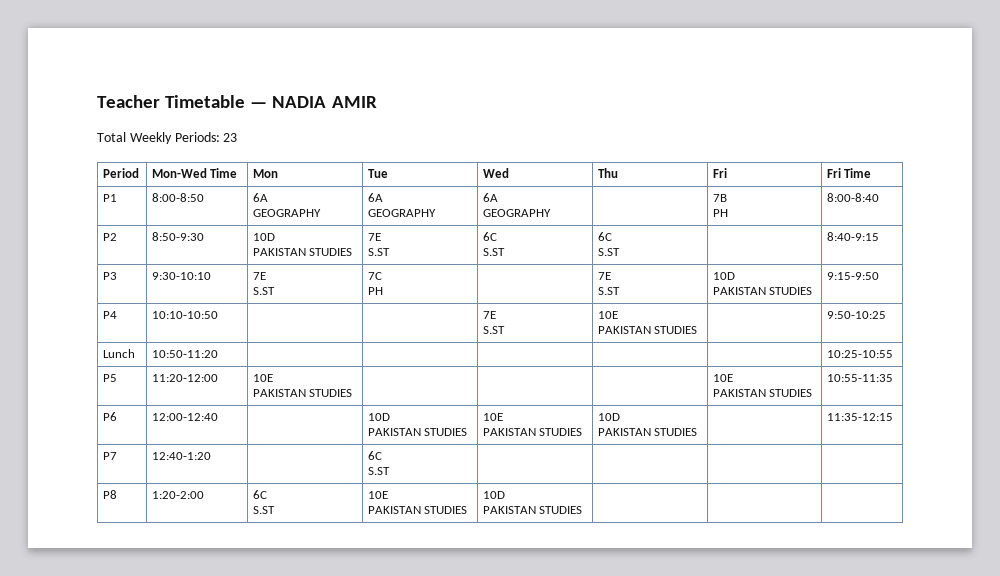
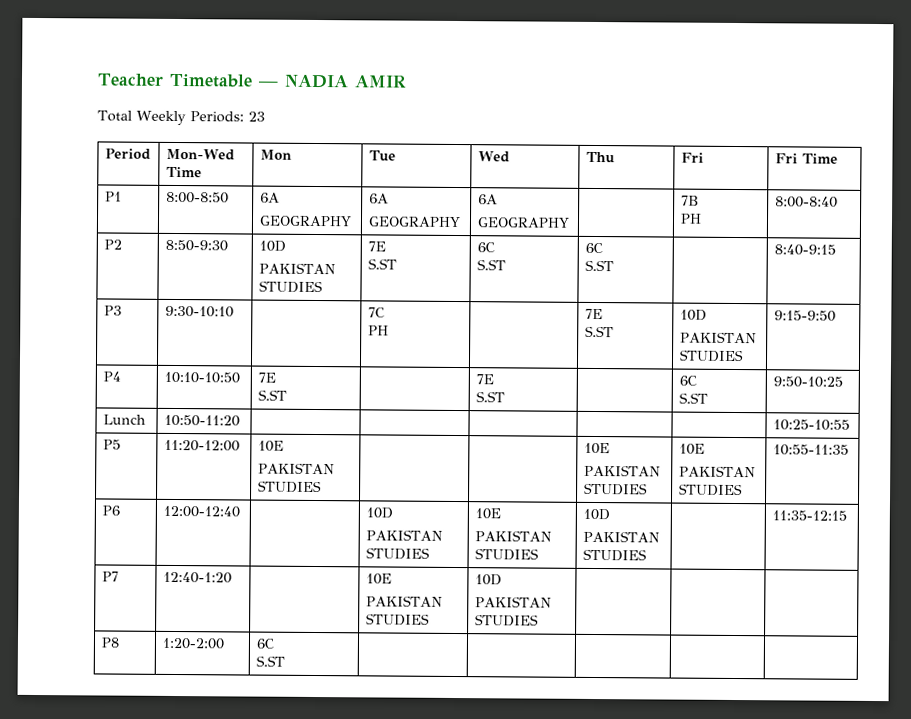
[253,272,267,280] [253,287,276,295] 7E // S.ST -> (234, 311) none
[483,311,497,319] [483,326,506,334] [598,311,619,319] [598,326,698,334] | | 7E // S.ST | 10E // PAKISTAN STUDIES | -> [257,372,276,383] [257,389,287,401] [475,374,494,385] [475,391,505,403] [678,375,697,386] [678,392,708,404] 7E // S.ST | | 7E // S.ST | | 6C // S.ST
(353, 393) none -> [583,442,610,455] [583,464,661,477] [583,482,648,496] 10E // PAKISTAN STUDIES
[368,451,383,460] [368,467,391,475] [103,490,118,499] [152,491,205,499] [253,490,268,499] [253,506,276,514] [368,491,389,499] [368,506,468,514] [483,491,506,499] [483,506,583,514] 6C // S.ST | | | | // P8 | 1:20-2:00 | 6C // S.ST | 10E // PAKISTAN STUDIES | 10D // PAKISTAN STUDIES -> [365,573,392,585] [365,595,443,607] [365,613,430,626] [474,574,502,586] [474,596,552,608] [474,614,539,627] [100,637,120,648] [161,637,224,650] [255,638,274,649] [255,655,285,667] 10E // PAKISTAN STUDIES | 10D // PAKISTAN STUDIES | | | // P8 | 1:20-2:00 | 6C // S.ST | |

